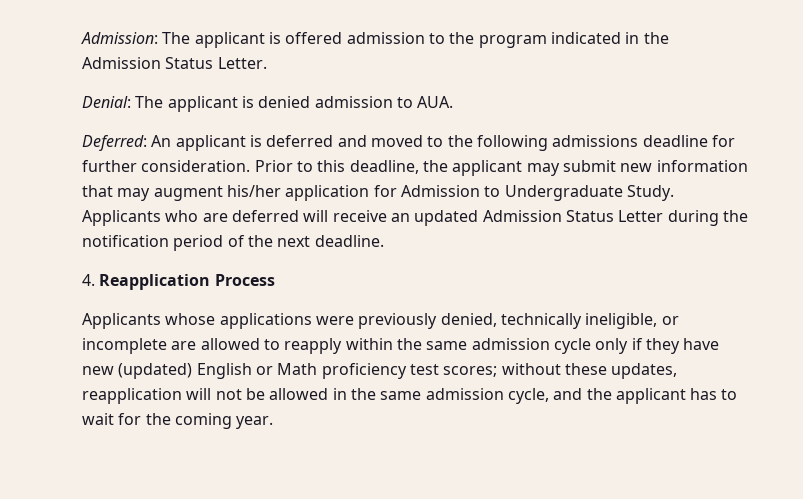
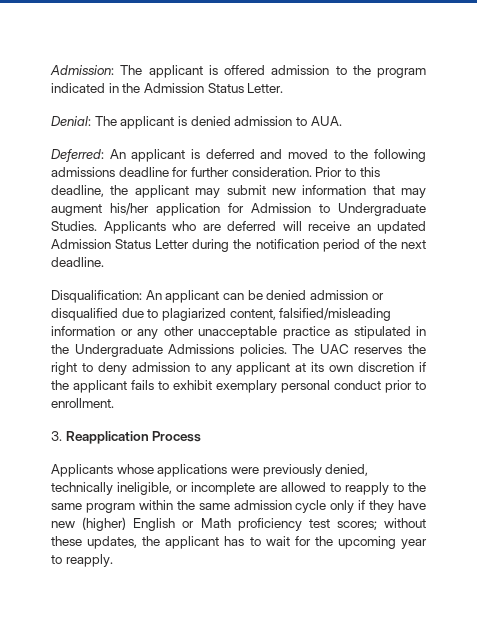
[626,185,674,201] Study. -> [51,221,97,231] Studies.
[82,274,95,286] 4. -> [51,290,384,303] [51,308,392,321] [51,326,426,339] [51,344,426,357] [51,362,427,375] [51,380,426,393] [51,398,114,408] [51,431,62,441] Disqualification: An applicant can be denied admission or disqualified due to plagiarized content, falsified/misleading information or any other unacceptable practice as stipulated in the Undergraduate Admissions policies. The UAC reserves the right to deny admission to any applicant at its own discretion if the applicant fails to exhibit exemplary personal conduct prior to enrollment. // 3.
(343, 346) none -> [393,482,426,492] [51,503,135,513] to the same program
[118,363,193,379] (updated) -> [82,517,127,531] (higher)
[82,388,583,404] reapplication will not be allowed in the same admission cycle, and -> (138, 542) none
[174,413,274,429] coming year. -> [337,536,427,549] [51,554,113,567] upcoming year to reapply.

